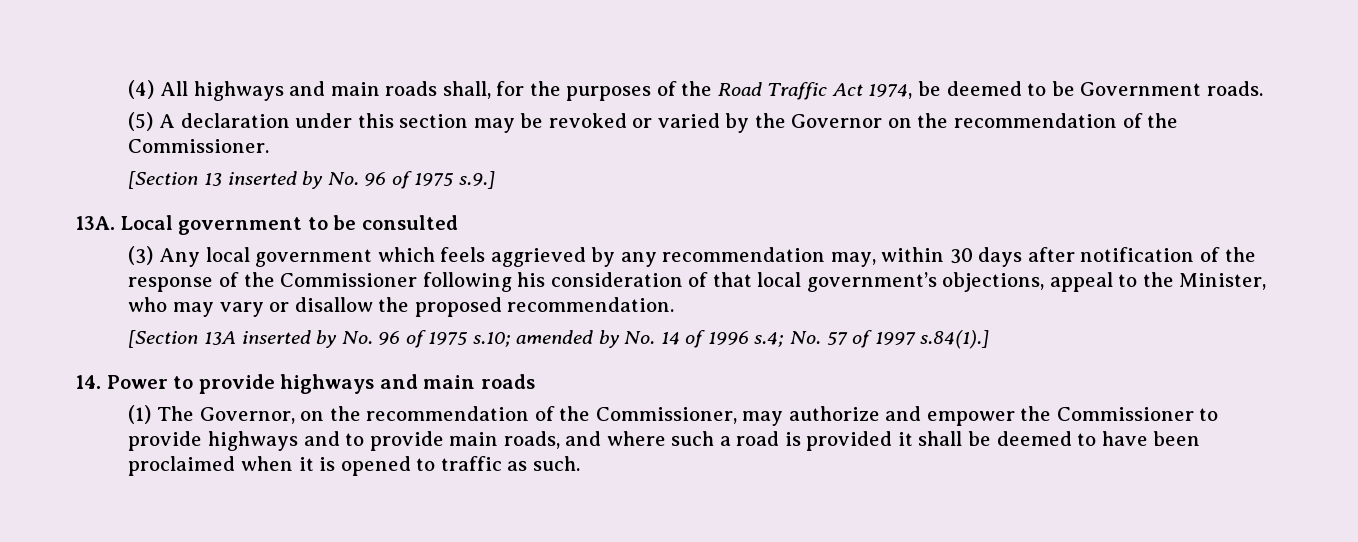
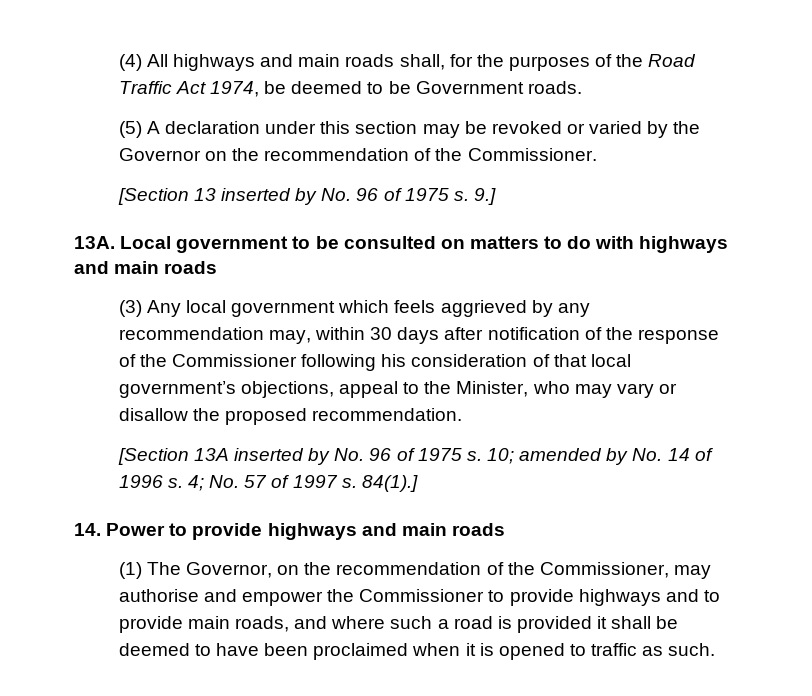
[458,171,495,189] s.9.] -> [453,188,496,205] s. 9.]
(458, 222) none -> [440,236,729,253] [74,261,218,274] on matters to do with highways and main roads
[472,332,511,347] s.10; -> [466,448,514,464] s. 10;
[754,332,785,347] s.4; -> [167,475,205,491] s. 4;
[920,330,990,349] s.84(1).] -> [341,475,418,492] s. 84(1).]
[788,406,880,421] authorize -> [118,589,199,602] authorise

